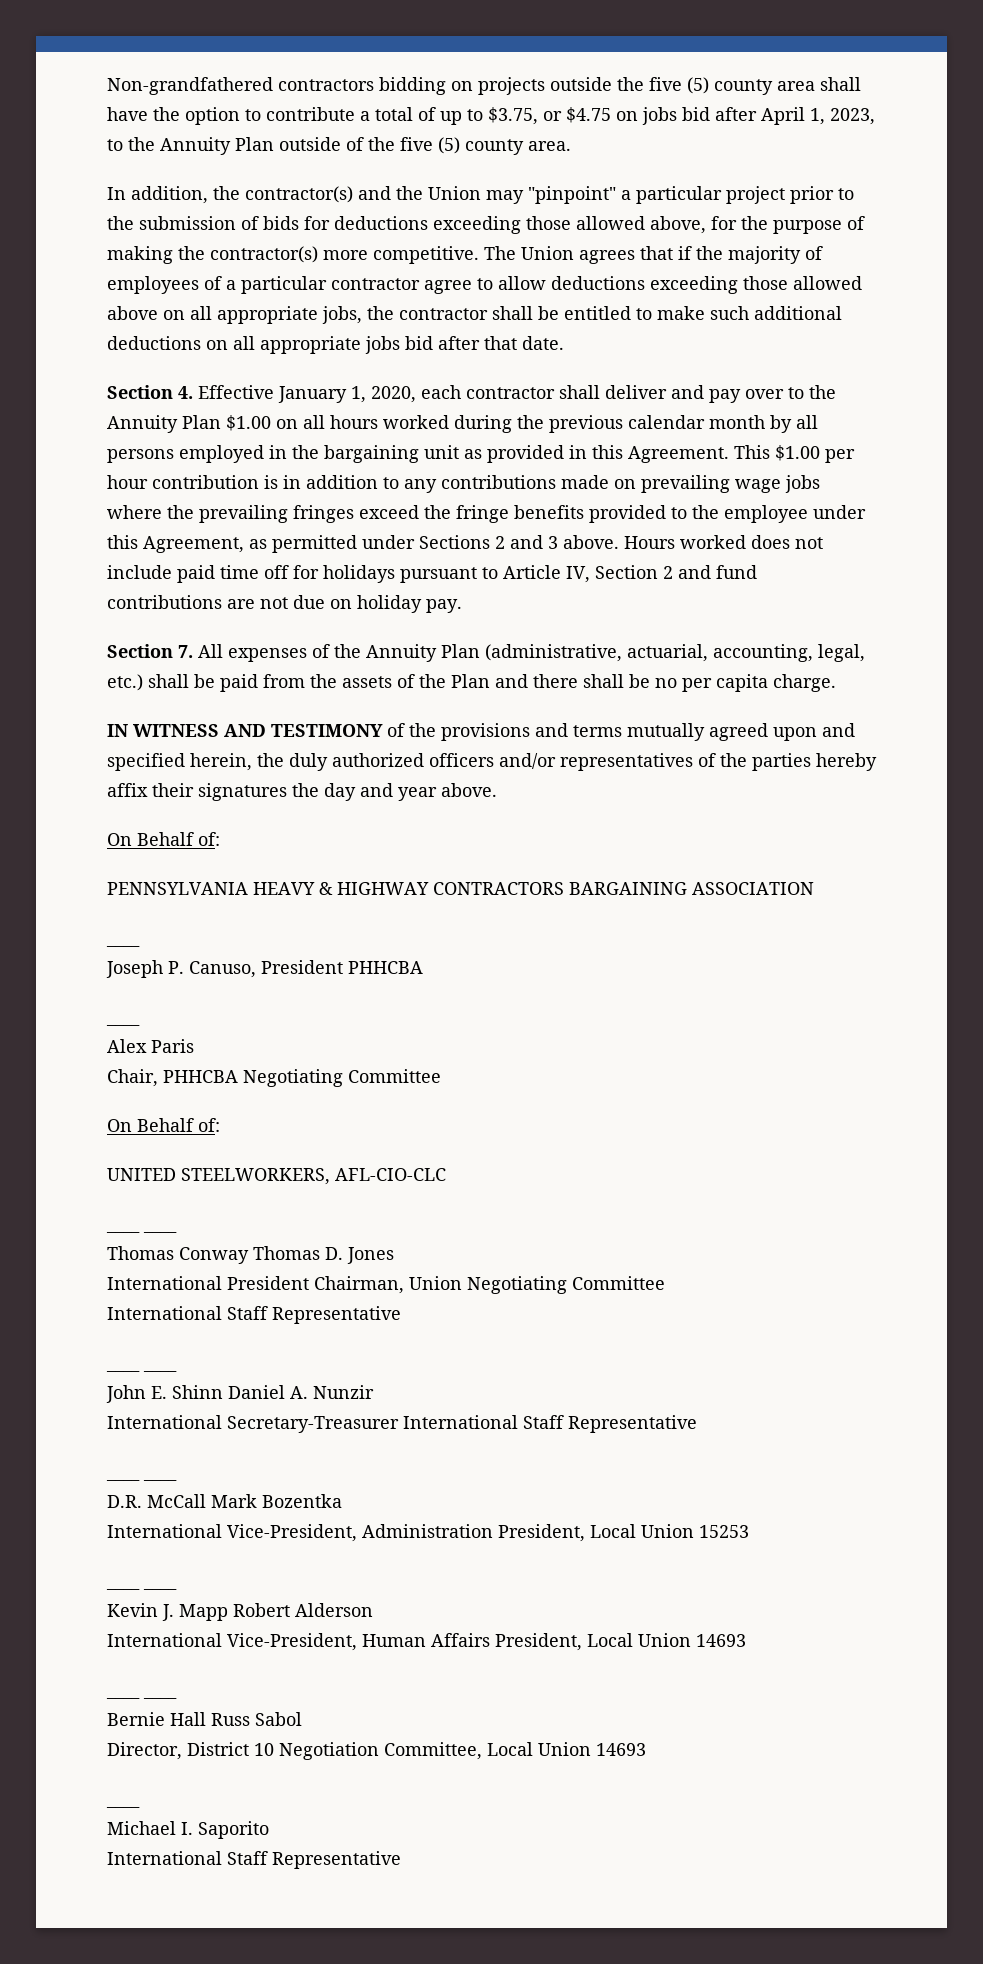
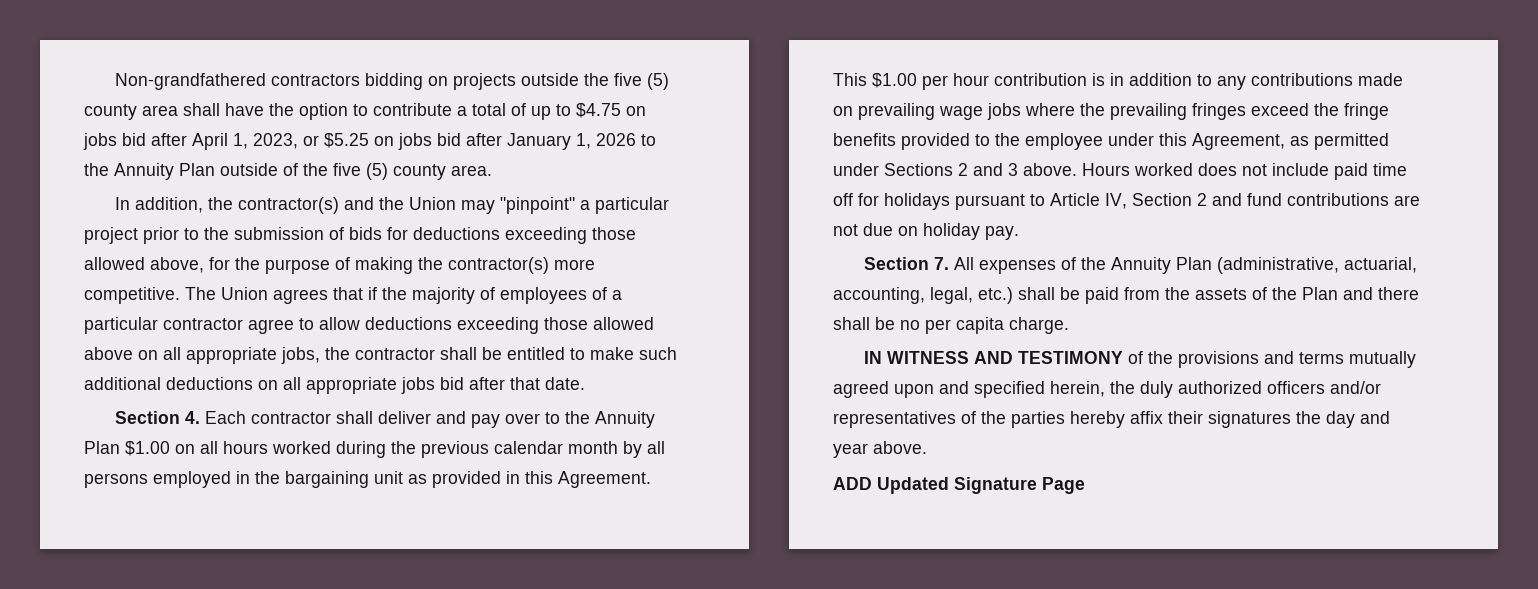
[488,107,562,125] $3.75, or -> (571, 110) none
(875, 116) none -> [303,133,636,150] or $5.25 on jobs bid after January 1, 2026
[198,385,461,403] Effective January 1, 2020, each -> [205,411,247,424] Each
[107,832,220,846] [107,882,814,895] [106,944,140,947] [106,960,423,978] [106,1023,140,1026] [107,1039,194,1053] [107,1069,441,1087] [107,1118,220,1132] [107,1168,446,1185] [106,1230,177,1233] [107,1246,394,1264] [107,1276,665,1294] [107,1306,401,1324] [106,1369,177,1372] [106,1385,374,1403] [107,1415,697,1433] [106,1478,177,1481] [107,1494,342,1508] [107,1524,749,1542] [106,1587,177,1590] [107,1603,373,1621] [107,1633,746,1651] [106,1696,177,1699] [107,1712,302,1726] [107,1742,646,1760] [106,1805,140,1808] [107,1821,269,1839] [107,1851,401,1869] On Behalf of: // PENNSYLVANIA HEAVY & HIGHWAY CONTRACTORS BARGAINING ASSOCIATION // ____ // Joseph P. Canuso, President PHHCBA // ____ // Alex Paris // Chair, PHHCBA Negotiating Committee // On Behalf of: // UNITED STEELWORKERS, AFL-CIO-CLC // ____ ____ // Thomas Conway Thomas D. Jones // International President Chairman, Union Negotiating Committee // International Staff Representative // ____ ____ // John E. Shinn Daniel A. Nunzir // International Secretary-Treasurer International Staff Representative // ____ ____ // D.R. McCall Mark Bozentka // International Vice-President, Administration President, Local Union 15253 // ____ ____ // Kevin J. Mapp Robert Alderson // International Vice-President, Human Affairs President, Local Union 14693 // ____ ____ // Bernie Hall Russ Sabol // Director, District 10 Negotiation Committee, Local Union 14693 // ____ // Michael I. Saporito // International Staff Representative -> [833,477,1085,494] ADD Updated Signature Page

